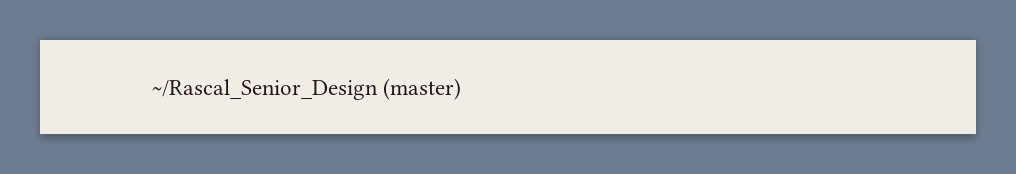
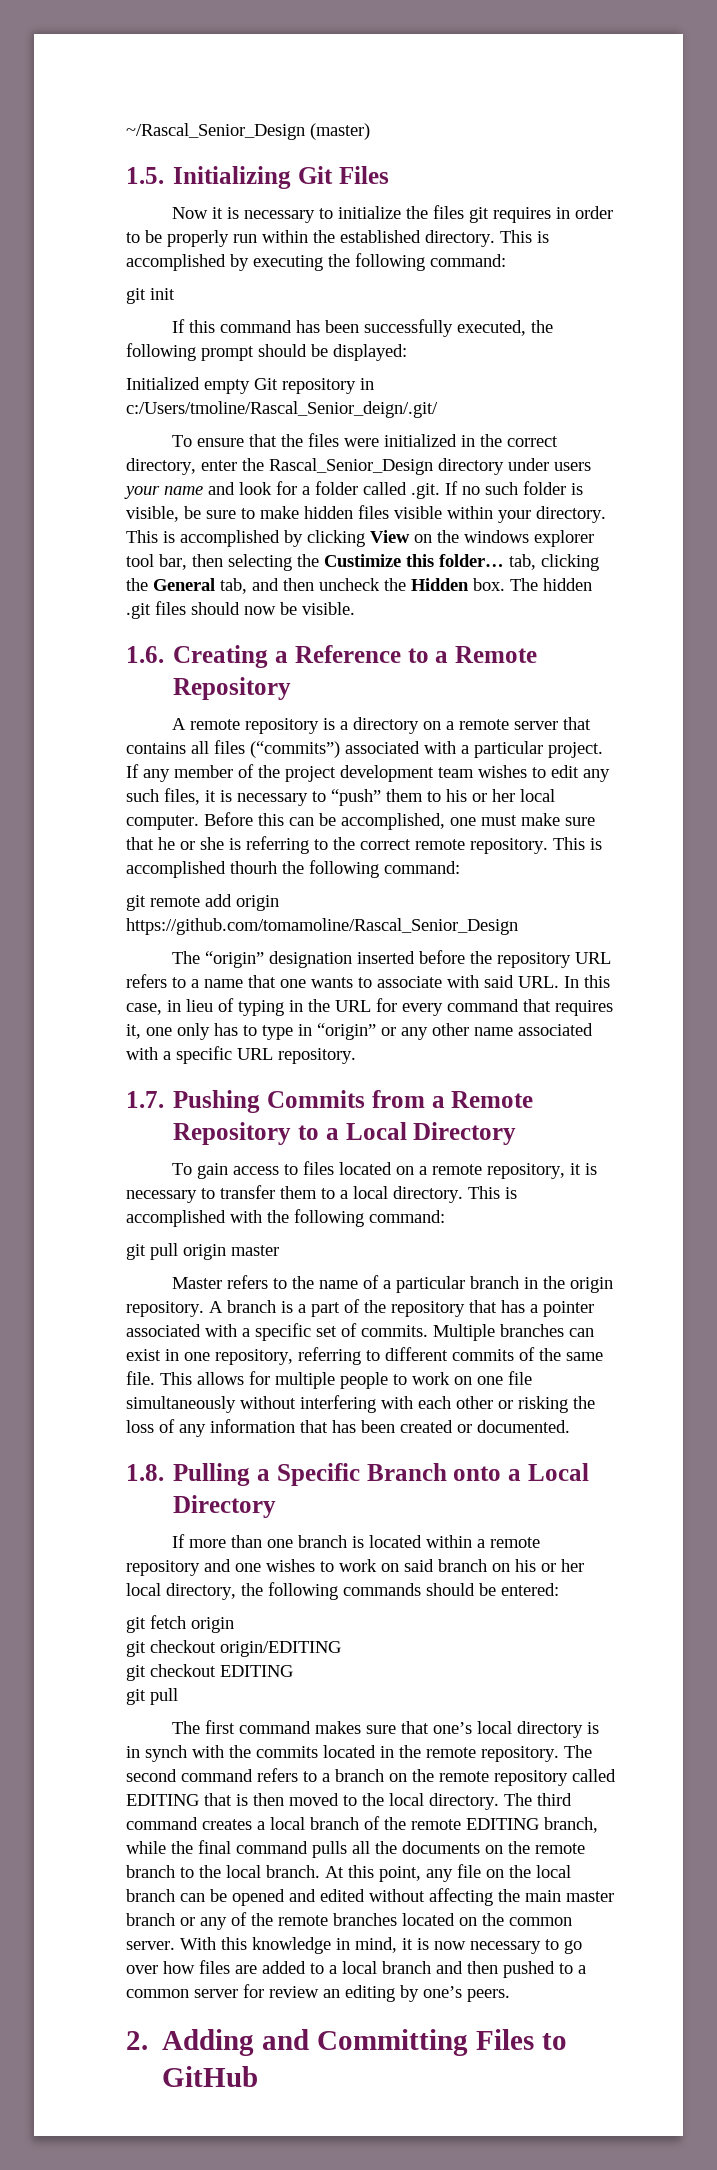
(462, 89) none -> [126,166,389,189] [171,205,613,223] [126,230,549,247] [126,253,506,271] [126,288,175,304] [171,319,553,337] [126,343,407,361] [126,377,374,394] [126,401,438,418] [171,433,558,447] [126,458,591,475] [124,481,583,499] [126,505,606,523] [126,530,594,547] [126,554,599,571] [126,578,592,594] [126,601,355,619] [126,645,537,668] [173,677,292,700] [171,717,591,734] [126,740,603,758] [126,764,610,782] [126,788,555,806] [126,812,595,830] [126,836,602,854] [126,860,460,878] [126,894,279,911] [126,918,518,935] [171,950,611,968] [126,974,610,988] [126,998,613,1016] [126,1023,593,1040] [126,1046,356,1064] [126,1090,534,1113] [173,1122,517,1145] [171,1161,597,1179] [126,1185,517,1203] [126,1209,445,1227] [126,1243,279,1260] [171,1275,613,1293] [126,1299,594,1317] [126,1323,594,1341] [126,1347,603,1365] [126,1371,532,1389] [126,1395,595,1413] [126,1419,570,1437] [126,1463,589,1486] [173,1495,277,1518] [171,1534,540,1548] [126,1559,584,1576] [126,1582,559,1600] [126,1615,234,1633] [126,1640,341,1657] [126,1664,293,1681] [126,1688,178,1705] [171,1720,599,1738] [126,1745,592,1762] [126,1768,616,1786] [126,1793,572,1810] [126,1816,598,1833] [126,1840,585,1858] [126,1864,571,1882] [126,1888,614,1906] [126,1912,572,1930] [126,1937,582,1954] [126,1960,586,1978] [126,1984,510,2002] [126,2029,567,2056] [162,2066,259,2087] // 1.5. Initializing Git Files // Now it is necessary to initialize the files git requires in order to be properly run within the established directory. This is accomplished by executing the following command: // git init // If this command has been successfully executed, the following prompt should be displayed: // Initialized empty Git repository in c:/Users/tmoline/Rascal_Senior_deign/.git/ // To ensure that the files were initialized in the correct directory, enter the Rascal_Senior_Design directory under users your name and look for a folder called .git. If no such folder is visible, be sure to make hidden files visible within your directory. This is accomplished by clicking View on the windows explorer tool bar, then selecting the Custimize this folder… tab, clicking the General tab, and then uncheck the Hidden box. The hidden .git files should now be visible. // 1.6. Creating a Reference to a Remote Repository // A remote repository is a directory on a remote server that contains all files (“commits”) associated with a particular project. If any member of the project development team wishes to edit any such files, it is necessary to “push” them to his or her local computer. Before this can be accomplished, one must make sure that he or she is referring to the correct remote repository. This is accomplished thourh the following command: // git remote add origin https://github.com/tomamoline/Rascal_Senior_Design // The “origin” designation inserted before the repository URL refers to a name that one wants to associate with said URL. In this case, in lieu of typing in the URL for every command that requires it, one only has to type in “origin” or any other name associated with a specific URL repository. // 1.7. Pushing Commits from a Remote Repository to a Local Directory // To gain access to files located on a remote repository, it is necessary to transfer them to a local directory. This is accomplished with the following command: // git pull origin master // Master refers to the name of a particular branch in the origin repository. A branch is a part of the repository that has a pointer associated with a specific set of commits. Multiple branches can exist in one repository, referring to different commits of the same file. This allows for multiple people to work on one file simultaneously without interfering with each other or risking the loss of any information that has been created or documented. // 1.8. Pulling a Specific Branch onto a Local Directory // If more than one branch is located within a remote repository and one wishes to work on said branch on his or her local directory, the following commands should be entered: // git fetch origin // git checkout origin/EDITING // git checkout EDITING // git pull // The first command makes sure that one’s local directory is in synch with the commits located in the remote repository. The second command refers to a branch on the remote repository called EDITING that is then moved to the local directory. The third command creates a local branch of the remote EDITING branch, while the final command pulls all the documents on the remote branch to the local branch. At this point, any file on the local branch can be opened and edited without affecting the main master branch or any of the remote branches located on the common server. With this knowledge in mind, it is now necessary to go over how files are added to a local branch and then pushed to a common server for review an editing by one’s peers. // 2. Adding and Committing Files to GitHub

